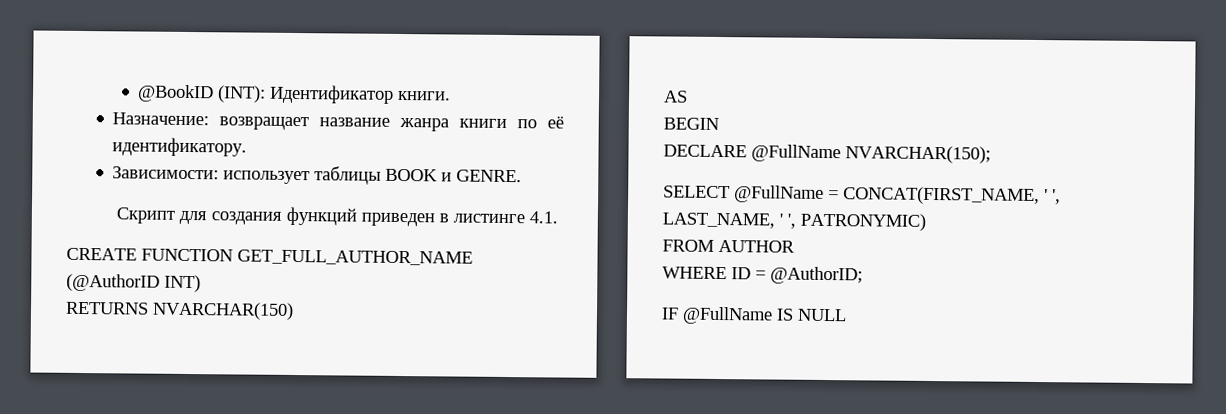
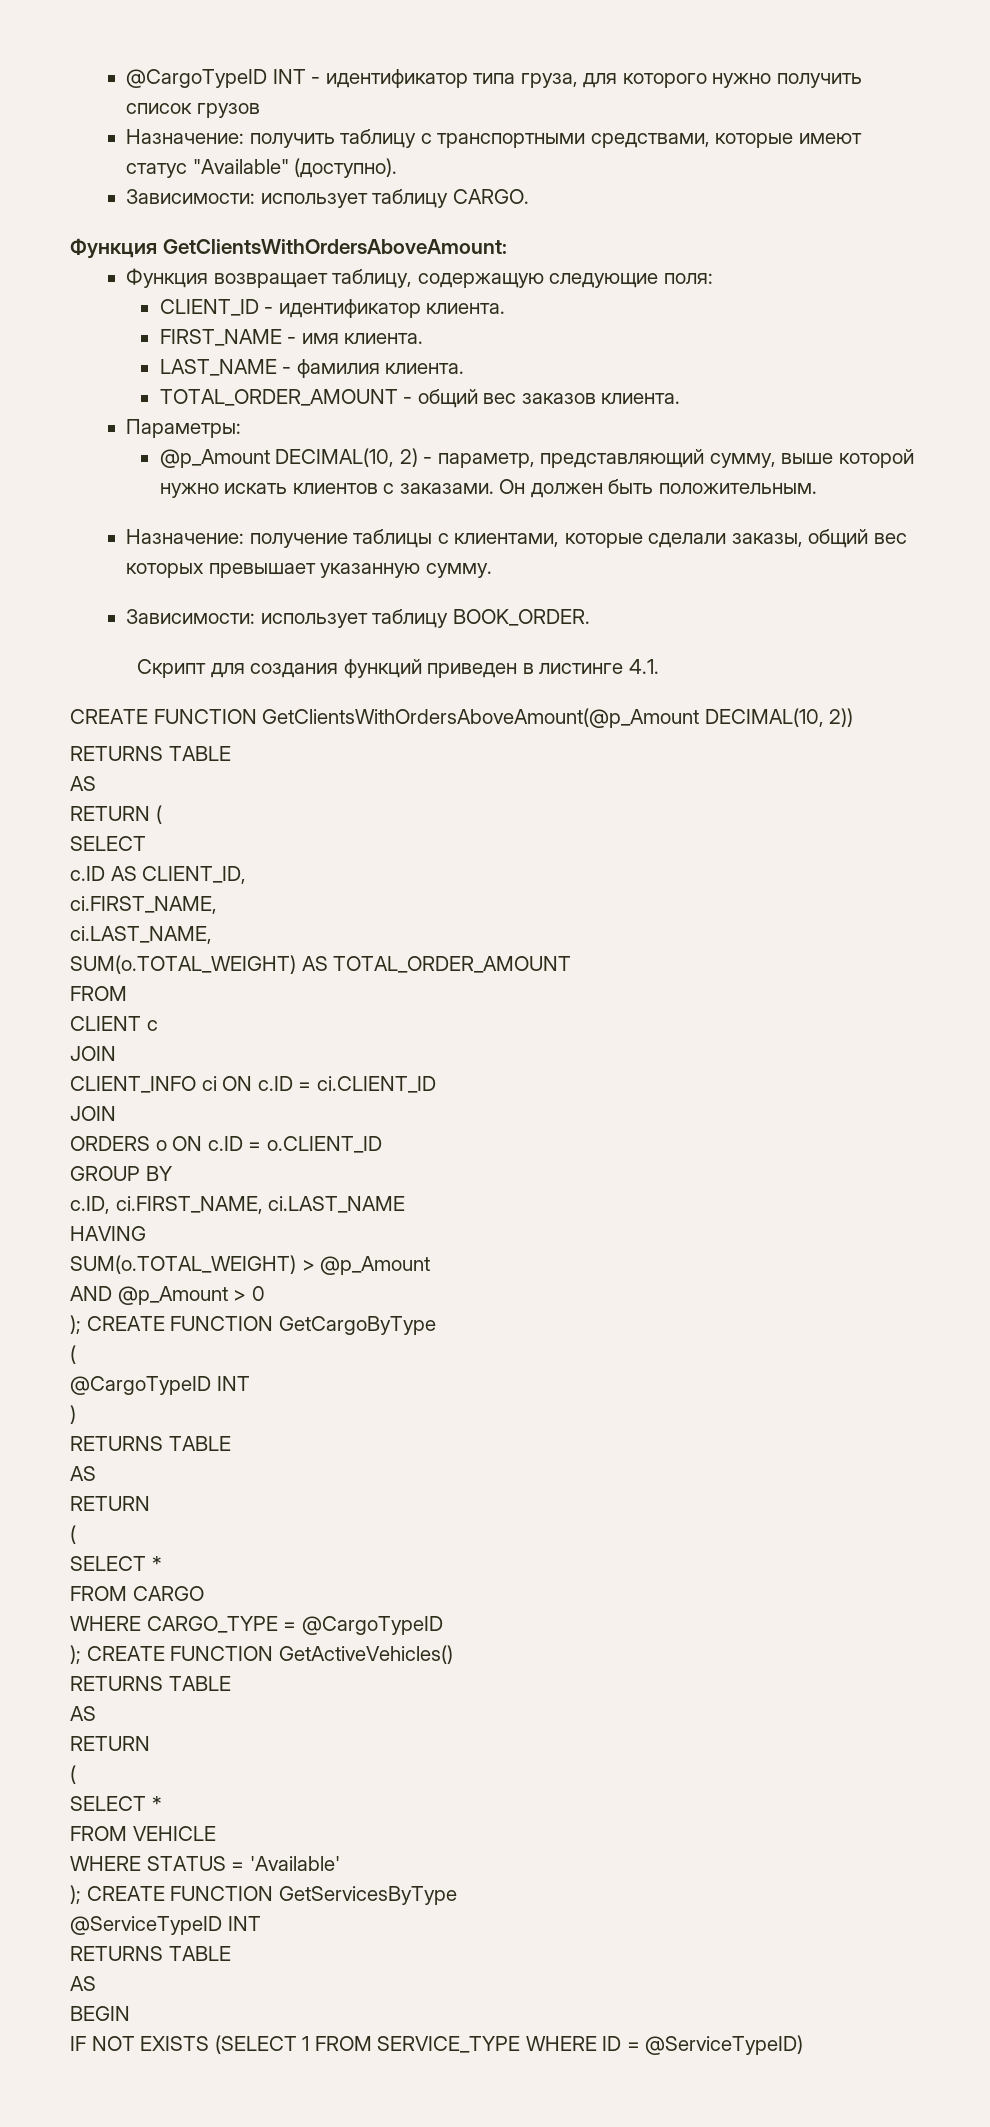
[137,84,452,104] [112,112,564,132] [112,137,248,157] [112,166,523,185] @BookID (INT): Идентификатор книги. // Назначение: возвращает название жанра книги по её идентификатору. // Зависимости: использует таблицы BOOK и GENRE. -> [126,69,862,88] [126,103,260,118] [126,129,862,148] [126,158,398,178] [126,189,529,208] [70,238,507,259] [126,268,713,288] [159,299,506,318] [159,329,424,346] [159,359,465,378] [159,389,681,408] [126,419,242,438] [159,448,915,468] [159,479,818,498] [126,529,907,548] [126,563,492,578] [126,609,590,628] @CargoTypeID INT - идентификатор типа груза, для которого нужно получить список грузов // Назначение: получить таблицу с транспортными средствами, которые имеют статус "Available" (доступно). // Зависимости: использует таблицу CARGO. // Функция GetClientsWithOrdersAboveAmount: // Функция возвращает таблицу, содержащую следующие поля: // CLIENT_ID - идентификатор клиента. // FIRST_NAME - имя клиента. // LAST_NAME - фамилия клиента. // TOTAL_ORDER_AMOUNT - общий вес заказов клиента. // Параметры: // @p_Amount DECIMAL(10, 2) - параметр, представляющий сумму, выше которой нужно искать клиентов с заказами. Он должен быть положительным. // Назначение: получение таблицы с клиентами, которые сделали заказы, общий вес которых превышает указанную сумму. // Зависимости: использует таблицу BOOK_ORDER.
[237,249,473,266] [66,273,201,293] [65,301,294,320] [663,90,688,103] [663,117,719,130] [663,144,991,164] [663,185,1061,206] [662,212,926,231] [662,239,795,253] [662,266,863,285] [661,306,847,325] GET_FULL_AUTHOR_NAME (@AuthorID INT) // RETURNS NVARCHAR(150) // AS // BEGIN // DECLARE @FullName NVARCHAR(150); // SELECT @FullName = CONCAT(FIRST_NAME, ' ', LAST_NAME, ' ', PATRONYMIC) // FROM AUTHOR // WHERE ID = @AuthorID; // IF @FullName IS NULL -> [262,708,854,728] [70,746,231,761] [70,776,96,791] [70,805,162,824] [70,836,146,851] [70,866,247,884] [70,896,217,914] [70,926,212,944] [70,955,572,974] [70,986,127,1001] [70,1016,158,1031] [70,1046,116,1061] [70,1076,436,1093] [70,1106,116,1121] [70,1136,382,1153] [70,1166,172,1181] [70,1196,406,1214] [70,1226,146,1241] [70,1255,431,1275] [70,1286,265,1305] [70,1315,436,1335] [70,1345,76,1364] [70,1376,250,1395] [70,1405,76,1424] [70,1436,231,1451] [70,1466,96,1481] [70,1496,150,1511] [70,1525,76,1544] [70,1556,162,1571] [70,1586,204,1601] [70,1616,443,1635] [70,1645,453,1664] [70,1676,231,1691] [70,1706,96,1721] [70,1736,150,1751] [70,1765,76,1784] [70,1796,162,1811] [70,1826,216,1841] [70,1856,340,1871] [70,1885,457,1905] [70,1916,261,1935] [70,1946,231,1961] [70,1976,96,1991] [70,2006,130,2021] [70,2035,804,2055] GetClientsWithOrdersAboveAmount(@p_Amount DECIMAL(10, 2)) // RETURNS TABLE // AS // RETURN ( // SELECT // c.ID AS CLIENT_ID, // ci.FIRST_NAME, // ci.LAST_NAME, // SUM(o.TOTAL_WEIGHT) AS TOTAL_ORDER_AMOUNT // FROM // CLIENT c // JOIN // CLIENT_INFO ci ON c.ID = ci.CLIENT_ID // JOIN // ORDERS o ON c.ID = o.CLIENT_ID // GROUP BY // c.ID, ci.FIRST_NAME, ci.LAST_NAME // HAVING // SUM(o.TOTAL_WEIGHT) > @p_Amount // AND @p_Amount > 0 // ); CREATE FUNCTION GetCargoByType // ( // @CargoTypeID INT // ) // RETURNS TABLE // AS // RETURN // ( // SELECT * // FROM CARGO // WHERE CARGO_TYPE = @CargoTypeID // ); CREATE FUNCTION GetActiveVehicles() // RETURNS TABLE // AS // RETURN // ( // SELECT * // FROM VEHICLE // WHERE STATUS = 'Available' // ); CREATE FUNCTION GetServicesByType // @ServiceTypeID INT // RETURNS TABLE // AS // BEGIN // IF NOT EXISTS (SELECT 1 FROM SERVICE_TYPE WHERE ID = @ServiceTypeID)

